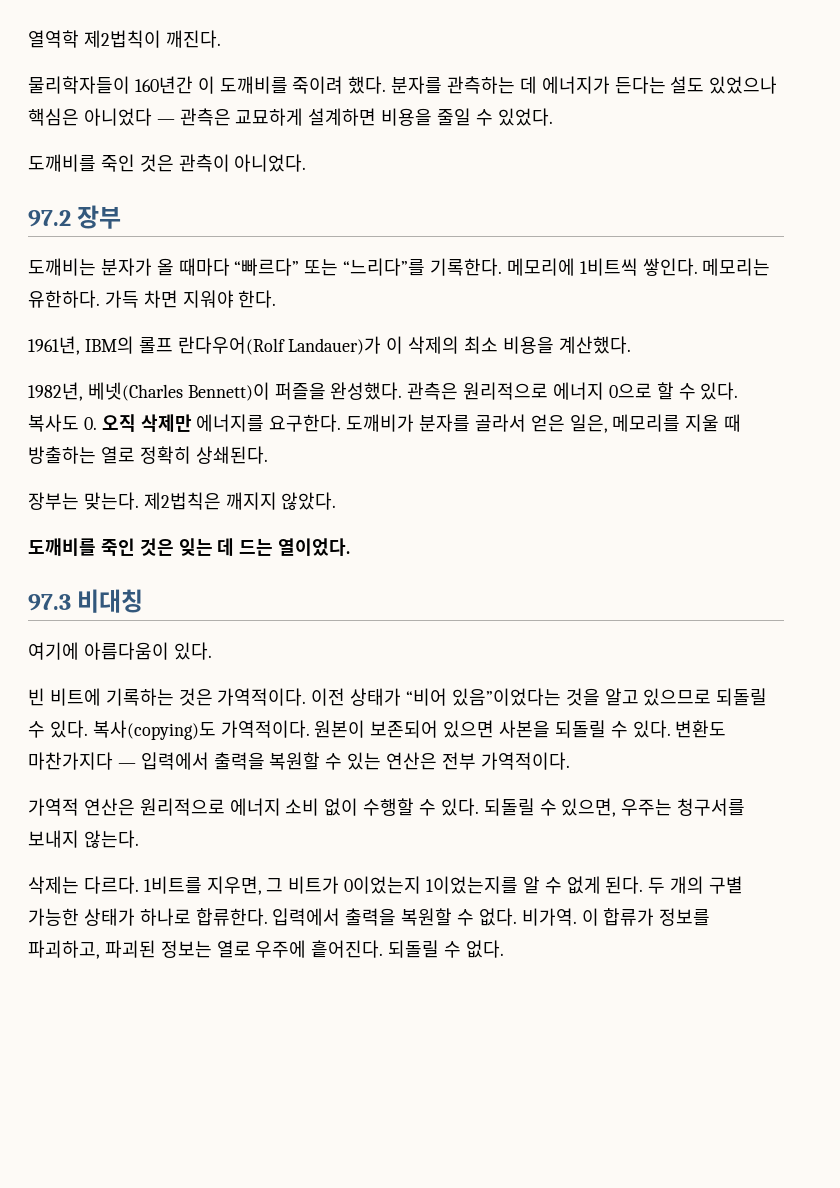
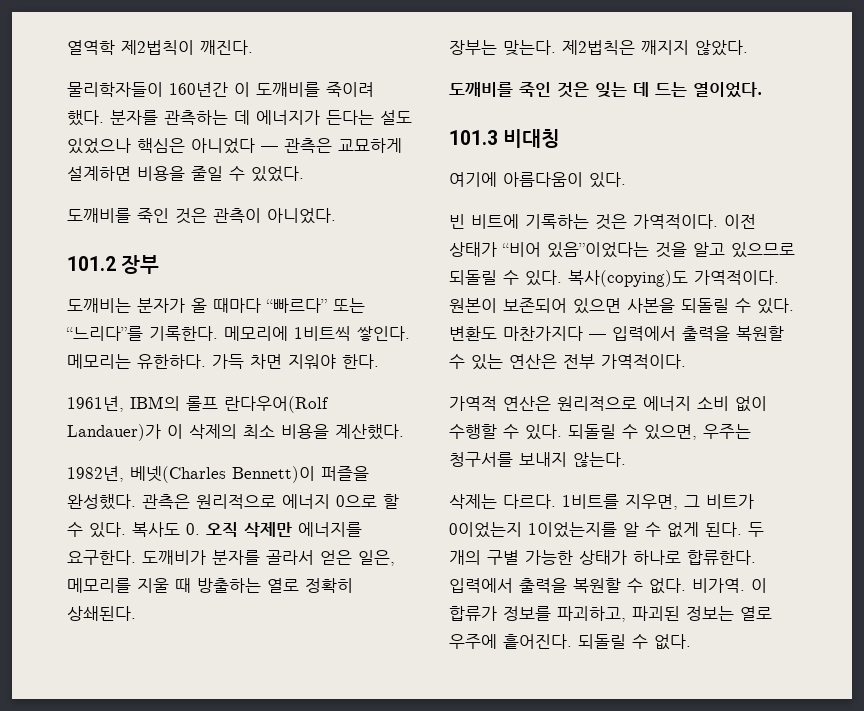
[28,210,71,227] 97.2 -> [67,256,116,271] 101.2
[28,594,71,611] 97.3 -> [449,130,498,145] 101.3

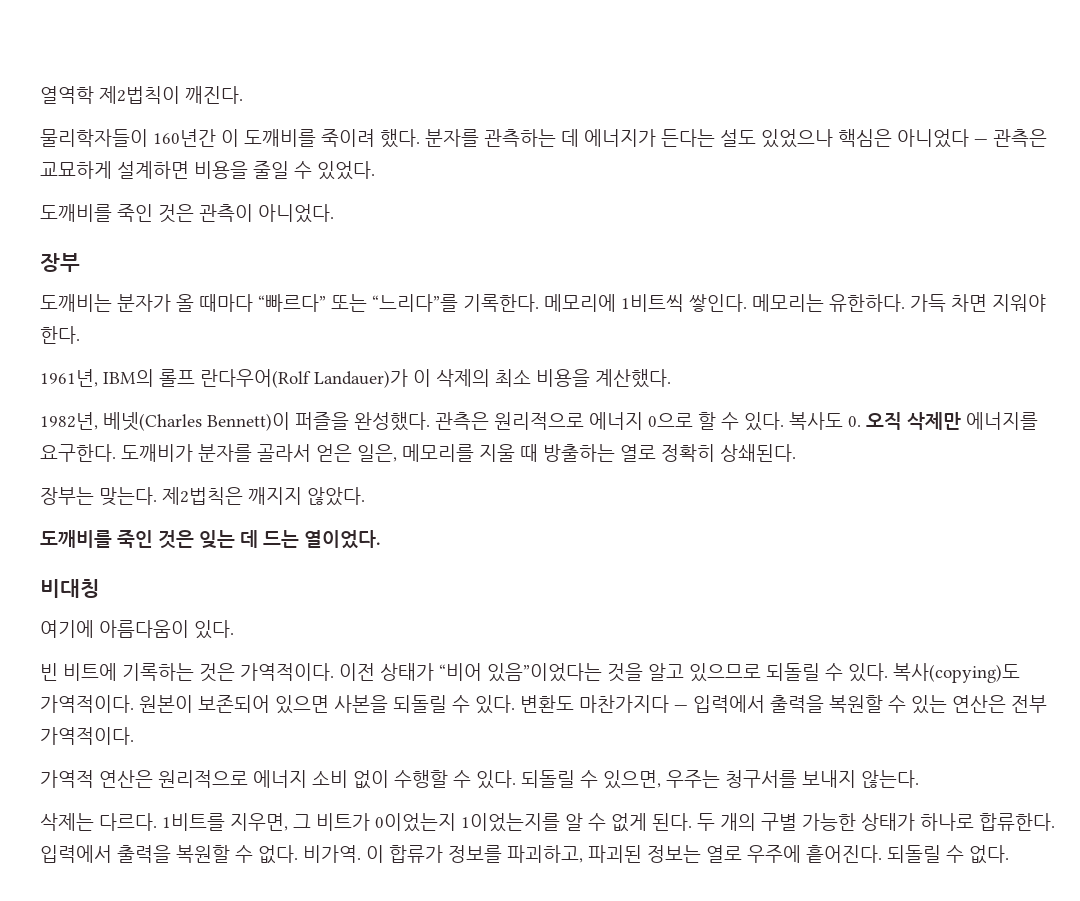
[67,256,116,271] 101.2 -> (334, 213) none
[449,130,498,145] 101.3 -> (381, 539) none

